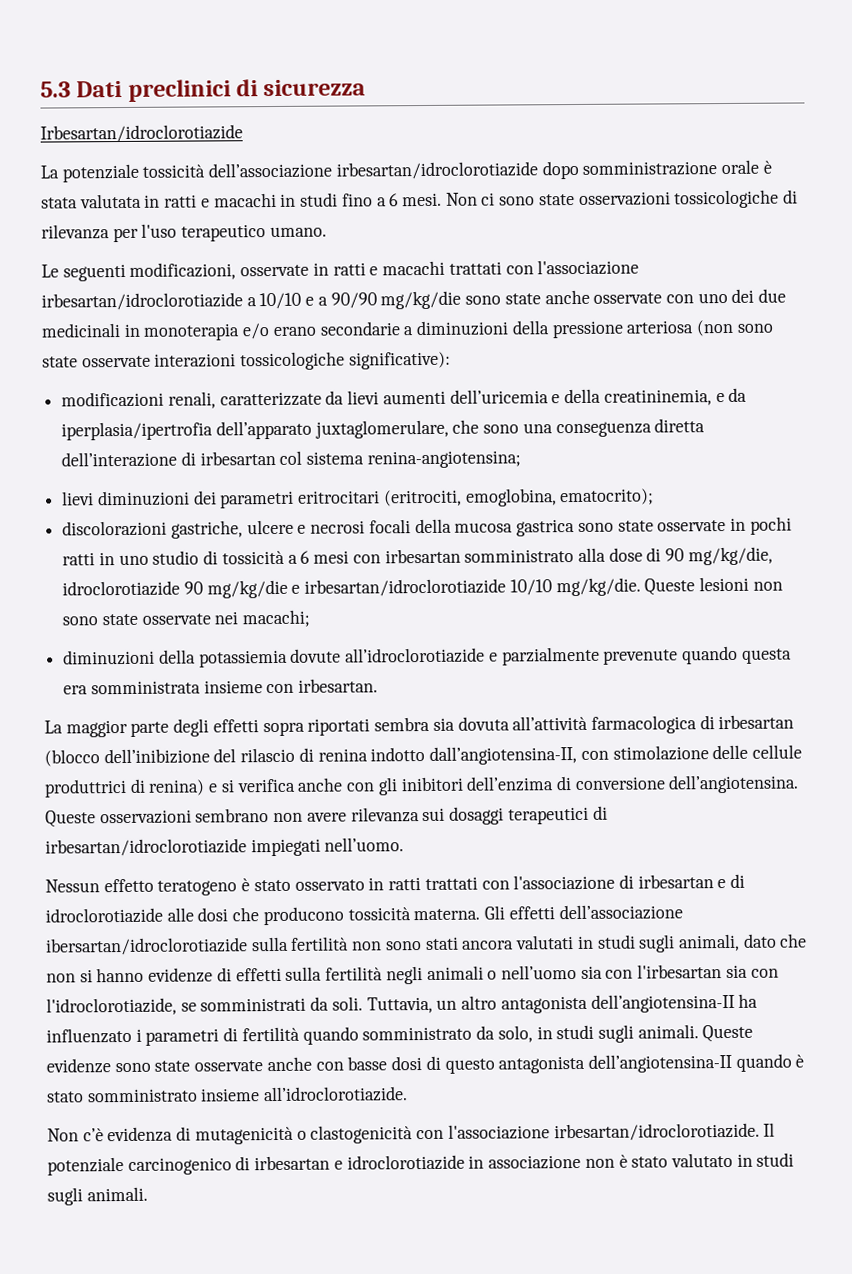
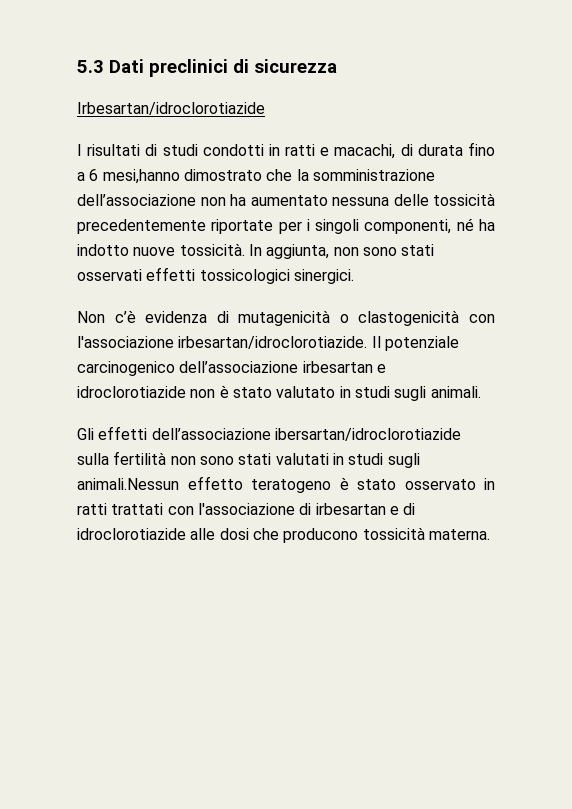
[40,159,772,183] [41,189,799,209] [41,223,327,243] [41,259,640,282] [41,288,787,311] [41,319,773,341] [42,351,451,371] [61,387,748,409] [61,418,706,441] [61,450,521,469] [62,488,655,509] [62,516,792,539] [62,546,773,566] [62,576,783,599] [62,609,311,628] [63,645,792,668] [63,678,379,695] [44,714,795,738] [44,744,802,767] [44,774,800,798] [45,805,608,828] [45,837,405,857] [45,879,100,893] La potenziale tossicità dell’associazione irbesartan/idroclorotiazide dopo somministrazione orale è stata valutata in ratti e macachi in studi fino a 6 mesi. Non ci sono state osservazioni tossicologiche di rilevanza per l'uso terapeutico umano. // Le seguenti modificazioni, osservate in ratti e macachi trattati con l'associazione irbesartan/idroclorotiazide a 10/10 e a 90/90 mg/kg/die sono state anche osservate con uno dei due medicinali in monoterapia e/o erano secondarie a diminuzioni della pressione arteriosa (non sono state osservate interazioni tossicologiche significative): // modificazioni renali, caratterizzate da lievi aumenti dell’uricemia e della creatininemia, e da iperplasia/ipertrofia dell’apparato juxtaglomerulare, che sono una conseguenza diretta dell’interazione di irbesartan col sistema renina-angiotensina; // lievi diminuzioni dei parametri eritrocitari (eritrociti, emoglobina, ematocrito); // discolorazioni gastriche, ulcere e necrosi focali della mucosa gastrica sono state osservate in pochi ratti in uno studio di tossicità a 6 mesi con irbesartan somministrato alla dose di 90 mg/kg/die, idroclorotiazide 90 mg/kg/die e irbesartan/idroclorotiazide 10/10 mg/kg/die. Queste lesioni non sono state osservate nei macachi; // diminuzioni della potassiemia dovute all’idroclorotiazide e parzialmente prevenute quando questa era somministrata insieme con irbesartan. // La maggior parte degli effetti sopra riportati sembra sia dovuta all’attività farmacologica di irbesartan (blocco dell’inibizione del rilascio di renina indotto dall’angiotensina-II, con stimolazione delle cellule produttrici di renina) e si verifica anche con gli inibitori dell’enzima di conversione dell’angiotensina. Queste osservazioni sembrano non avere rilevanza sui dosaggi terapeutici di irbesartan/idroclorotiazide impiegati nell’uomo. // Nessun -> [77,142,496,159] [77,169,435,184] [77,193,495,206] [77,218,495,234] [77,243,435,259] [77,267,354,284] [77,310,495,326] [77,336,459,351] [77,361,386,376] [77,385,481,401] [77,426,461,441] [77,451,420,468] [77,478,179,490] I risultati di studi condotti in ratti e macachi, di durata fino a 6 mesi,hanno dimostrato che la somministrazione dell’associazione non ha aumentato nessuna delle tossicità precedentemente riportate per i singoli componenti, né ha indotto nuove tossicità. In aggiunta, non sono stati osservati effetti tossicologici sinergici. // Non c’è evidenza di mutagenicità o clastogenicità con l'associazione irbesartan/idroclorotiazide. Il potenziale carcinogenico dell’associazione irbesartan e idroclorotiazide non è stato valutato in studi sugli animali. // Gli effetti dell’associazione ibersartan/idroclorotiazide sulla fertilità non sono stati valutati in studi sugli animali.Nessun
[484,904,683,921] [45,933,808,956] [46,964,779,985] [46,993,759,1016] [46,1024,754,1046] [46,1053,805,1074] [47,1086,409,1103] [47,1122,776,1145] [47,1152,795,1176] [47,1186,148,1206] Gli effetti dell’associazione ibersartan/idroclorotiazide sulla fertilità non sono stati ancora valutati in studi sugli animali, dato che non si hanno evidenze di effetti sulla fertilità negli animali o nell’uomo sia con l'irbesartan sia con l'idroclorotiazide, se somministrati da soli. Tuttavia, un altro antagonista dell’angiotensina-II ha influenzato i parametri di fertilità quando somministrato da solo, in studi sugli animali. Queste evidenze sono state osservate anche con basse dosi di questo antagonista dell’angiotensina-II quando è stato somministrato insieme all’idroclorotiazide. // Non c’è evidenza di mutagenicità o clastogenicità con l'associazione irbesartan/idroclorotiazide. Il potenziale carcinogenico di irbesartan e idroclorotiazide in associazione non è stato valutato in studi sugli animali. -> (490, 534) none

